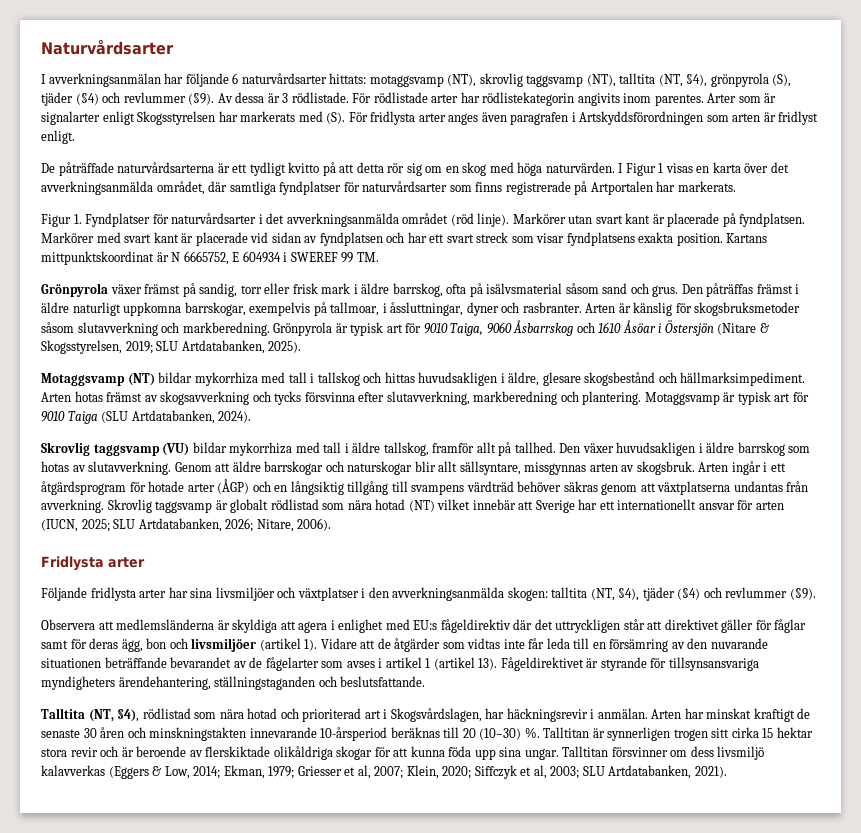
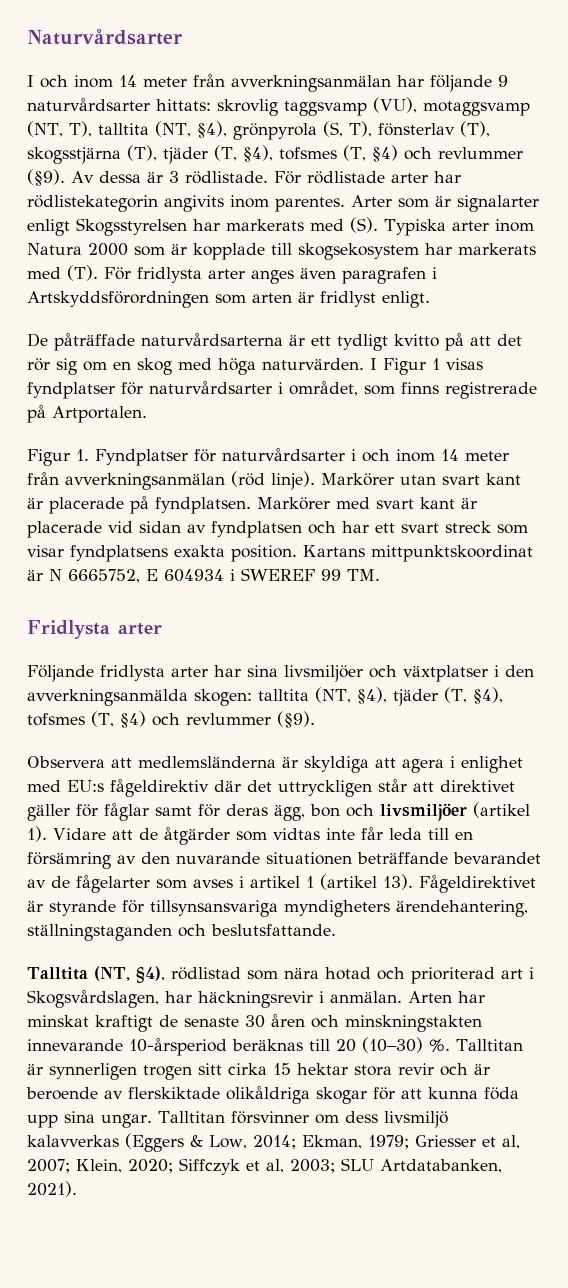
(46, 79) none -> [40,74,225,88] och inom 14 meter från
[232,73,239,84] 6 -> [498,75,508,87] 9
[369,73,792,87] [41,92,99,106] motaggsvamp (NT), skrovlig taggsvamp (NT), talltita (NT, §4), grönpyrola (S), tjäder (§4) -> [217,97,530,116] [27,121,490,140] [27,145,398,164] skrovlig taggsvamp (VU), motaggsvamp (NT, T), talltita (NT, §4), grönpyrola (S, T), fönsterlav (T), skogsstjärna (T), tjäder (T, §4), tofsmes (T, §4)
(346, 118) none -> [384,219,534,236] [27,243,536,260] [27,265,98,281] Typiska arter inom Natura 2000 som är kopplade till skogsekosystem har markerats med (T).
[356,162,384,173] detta -> [497,334,522,346] det
[696,162,789,173] [41,181,276,195] en karta över det avverkningsanmälda området, där samtliga -> (483, 364) none
(448, 186) none -> [278,381,358,396] i området,
[590,181,736,195] Artportalen har markerats. -> [52,406,147,423] Artportalen.
[266,213,449,227] det avverkningsanmälda området -> [362,449,509,462] [27,472,225,490] och inom 14 meter från avverkningsanmälan
[41,283,800,297] [41,302,801,316] [41,320,769,336] [41,340,302,354] [41,372,806,386] [41,391,809,405] [41,410,252,424] [41,442,811,456] [41,461,786,475] [41,479,809,495] [41,499,784,513] [41,518,332,532] // Grönpyrola växer främst på sandig, torr eller frisk mark i äldre barrskog, ofta på isälvsmaterial såsom sand och grus. Den påträffas främst i äldre naturligt uppkomna barrskogar, exempelvis på tallmoar, i åssluttningar, dyner och rasbranter. Arten är känslig för skogsbruksmetoder såsom slutavverkning och markberedning. Grönpyrola är typisk art för 9010 Taiga, 9060 Åsbarrskog och 1610 Åsöar i Östersjön (Nitare & Skogsstyrelsen, 2019; SLU Artdatabanken, 2025). // Motaggsvamp (NT) bildar mykorrhiza med tall i tallskog och hittas huvudsakligen i äldre, glesare skogsbestånd och hällmarksimpediment. Arten hotas främst av skogsavverkning och tycks försvinna efter slutavverkning, markberedning och plantering. Motaggsvamp är typisk art för 9010 Taiga (SLU Artdatabanken, 2024). // Skrovlig taggsvamp (VU) bildar mykorrhiza med tall i äldre tallskog, framför allt på tallhed. Den växer huvudsakligen i äldre barrskog som hotas av slutavverkning. Genom att äldre barrskogar och naturskogar blir allt sällsyntare, missgynnas arten av skogsbruk. Arten ingår i ett åtgärdsprogram för hotade arter (ÅGP) och en långsiktig tillgång till svampens värdträd behöver säkras genom att växtplatserna undantas från avverkning. Skrovlig taggsvamp är globalt rödlistad som nära hotad (NT) vilket innebär att Sverige har ett internationellt ansvar för arten (IUCN, 2025; SLU Artdatabanken, 2026; Nitare, 2006). -> (380, 575) none
[677,588,701,600] (§4) -> [443,687,503,704] [27,711,146,728] (T, §4), tofsmes (T, §4)

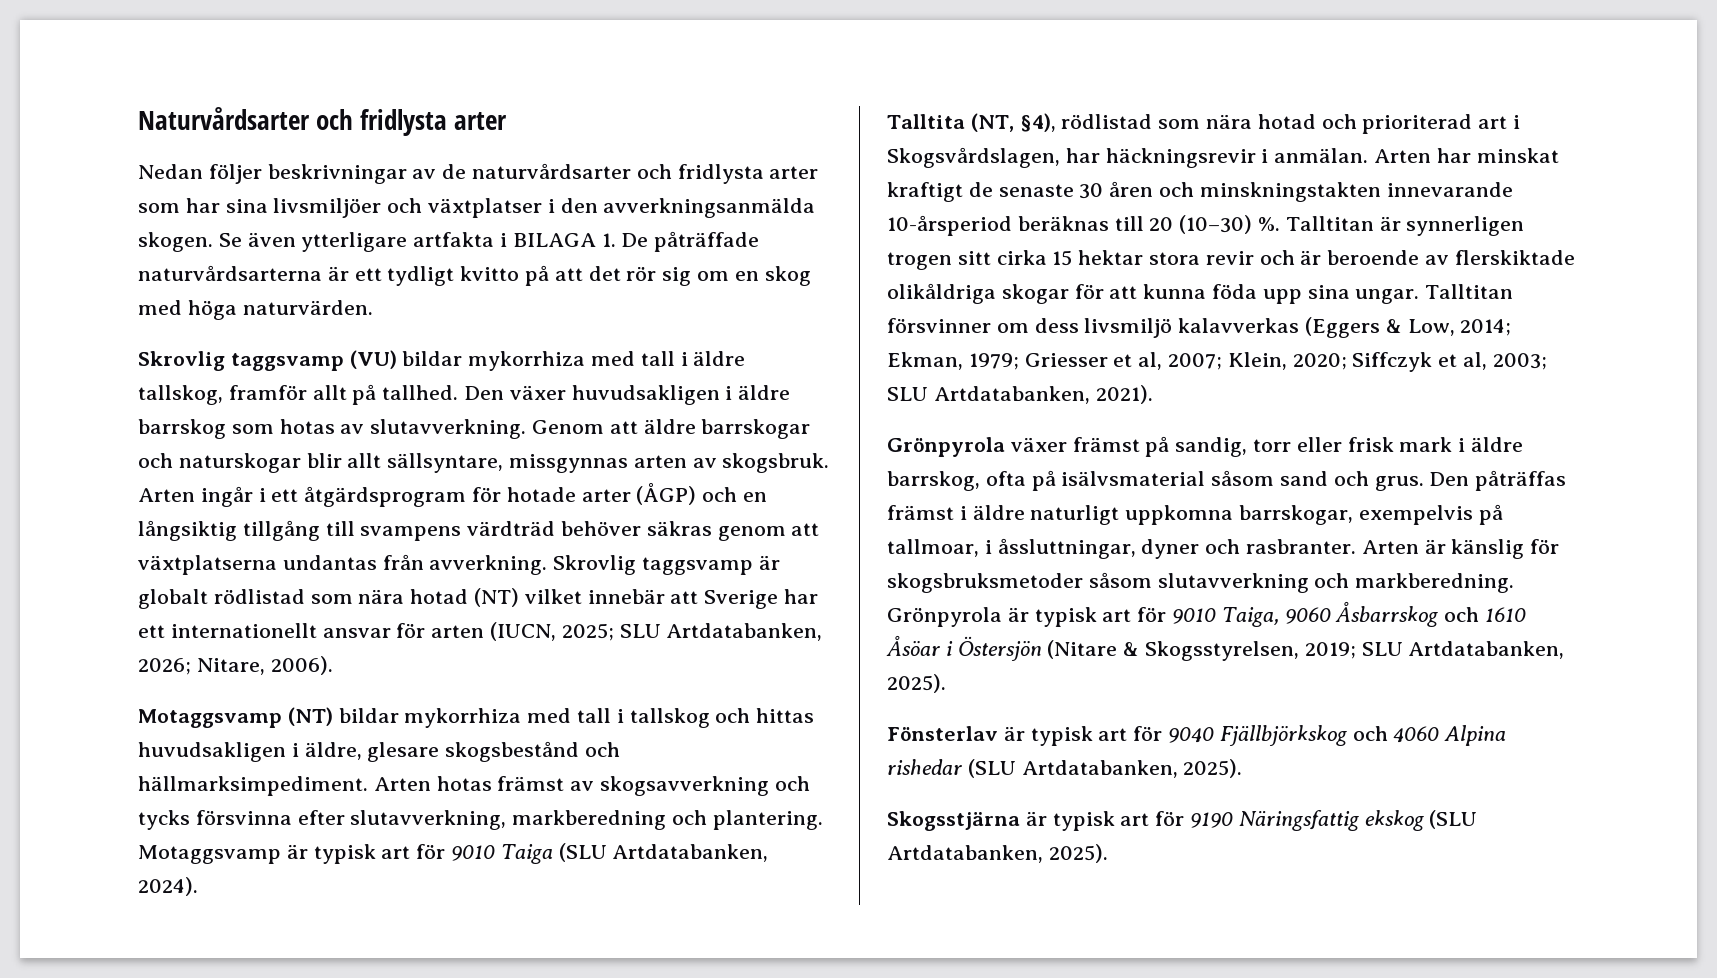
[27,74,508,92] [27,97,530,116] [27,121,490,140] [27,145,523,164] [27,169,461,186] [27,195,539,212] [27,217,534,236] [27,243,536,260] [27,265,437,284] [27,291,430,308] // I och inom 14 meter från avverkningsanmälan har följande 9 naturvårdsarter hittats: skrovlig taggsvamp (VU), motaggsvamp (NT, T), talltita (NT, §4), grönpyrola (S, T), fönsterlav (T), skogsstjärna (T), tjäder (T, §4), tofsmes (T, §4) och revlummer (§9). Av dessa är 3 rödlistade. För rödlistade arter har rödlistekategorin angivits inom parentes. Arter som är signalarter enligt Skogsstyrelsen har markerats med (S). Typiska arter inom Natura 2000 som är kopplade till skogsekosystem har markerats med (T). För fridlysta arter anges även paragrafen i Artskyddsförordningen som arten är fridlyst enligt. // -> [316,109,508,136] [138,163,819,184] [138,198,816,218] [138,232,616,252] och fridlysta arter // Nedan följer beskrivningar av de naturvårdsarter och fridlysta arter som har sina livsmiljöer och växtplatser i den avverkningsanmälda skogen. Se även ytterligare artfakta i BILAGA 1.
[370,358,483,375] [27,381,537,399] [27,405,147,423] [27,448,509,466] [27,471,521,490] [27,496,477,514] [27,521,528,538] [27,545,533,562] [27,568,380,583] [27,620,162,639] [27,665,534,682] [27,687,503,706] [27,711,315,728] [27,756,523,773] [27,779,515,797] [27,802,530,821] [27,826,473,845] [27,852,541,869] [27,874,536,893] [27,900,528,917] [27,924,336,941] I Figur 1 visas fyndplatser för naturvårdsarter i området, som finns registrerade på Artportalen. // Figur 1. Fyndplatser för naturvårdsarter i och inom 14 meter från avverkningsanmälan (röd linje). Markörer utan svart kant är placerade på fyndplatsen. Markörer med svart kant är placerade vid sidan av fyndplatsen och har ett svart streck som visar fyndplatsens exakta position. Kartans mittpunktskoordinat är N 6665752, E 604934 i SWEREF 99 TM. // Fridlysta arter // Följande fridlysta arter har sina livsmiljöer och växtplatser i den avverkningsanmälda skogen: talltita (NT, §4), tjäder (T, §4), tofsmes (T, §4) och revlummer (§9). // Observera att medlemsländerna är skyldiga att agera i enlighet med EU:s fågeldirektiv där det uttryckligen står att direktivet gäller för fåglar samt för deras ägg, bon och livsmiljöer (artikel 1). Vidare att de åtgärder som vidtas inte får leda till en försämring av den nuvarande situationen beträffande bevarandet av de fågelarter som avses i artikel 1 (artikel 13). Fågeldirektivet är styrande för tillsynsansvariga myndigheters ärendehantering, ställningstaganden och beslutsfattande. -> [138,350,746,371] [138,384,791,405] [138,419,811,439] [138,453,830,473] [138,482,768,507] [138,520,820,541] [138,554,780,575] [138,588,819,609] [138,622,823,641] [138,656,333,675] [138,707,815,728] [138,741,621,762] [138,776,810,796] [138,810,823,830] [138,843,769,864] [138,877,198,896] // Skrovlig taggsvamp (VU) bildar mykorrhiza med tall i äldre tallskog, framför allt på tallhed. Den växer huvudsakligen i äldre barrskog som hotas av slutavverkning. Genom att äldre barrskogar och naturskogar blir allt sällsyntare, missgynnas arten av skogsbruk. Arten ingår i ett åtgärdsprogram för hotade arter (ÅGP) och en långsiktig tillgång till svampens värdträd behöver säkras genom att växtplatserna undantas från avverkning. Skrovlig taggsvamp är globalt rödlistad som nära hotad (NT) vilket innebär att Sverige har ett internationellt ansvar för arten (IUCN, 2025; SLU Artdatabanken, 2026; Nitare, 2006). // Motaggsvamp (NT) bildar mykorrhiza med tall i tallskog och hittas huvudsakligen i äldre, glesare skogsbestånd och hällmarksimpediment. Arten hotas främst av skogsavverkning och tycks försvinna efter slutavverkning, markberedning och plantering. Motaggsvamp är typisk art för 9010 Taiga (SLU Artdatabanken, 2024).
(77, 1189) none -> [887,436,1524,457] [887,470,1567,491] [887,504,1503,525] [887,538,1560,559] [887,572,1515,593] [887,601,1527,627] [886,635,1565,661] [887,674,946,693] [887,725,1507,746] [887,759,1243,778] [887,810,1478,831] [887,844,1108,863] // Grönpyrola växer främst på sandig, torr eller frisk mark i äldre barrskog, ofta på isälvsmaterial såsom sand och grus. Den påträffas främst i äldre naturligt uppkomna barrskogar, exempelvis på tallmoar, i åssluttningar, dyner och rasbranter. Arten är känslig för skogsbruksmetoder såsom slutavverkning och markberedning. Grönpyrola är typisk art för 9010 Taiga, 9060 Åsbarrskog och 1610 Åsöar i Östersjön (Nitare & Skogsstyrelsen, 2019; SLU Artdatabanken, 2025). // Fönsterlav är typisk art för 9040 Fjällbjörkskog och 4060 Alpina rishedar (SLU Artdatabanken, 2025). // Skogsstjärna är typisk art för 9190 Näringsfattig ekskog (SLU Artdatabanken, 2025).

